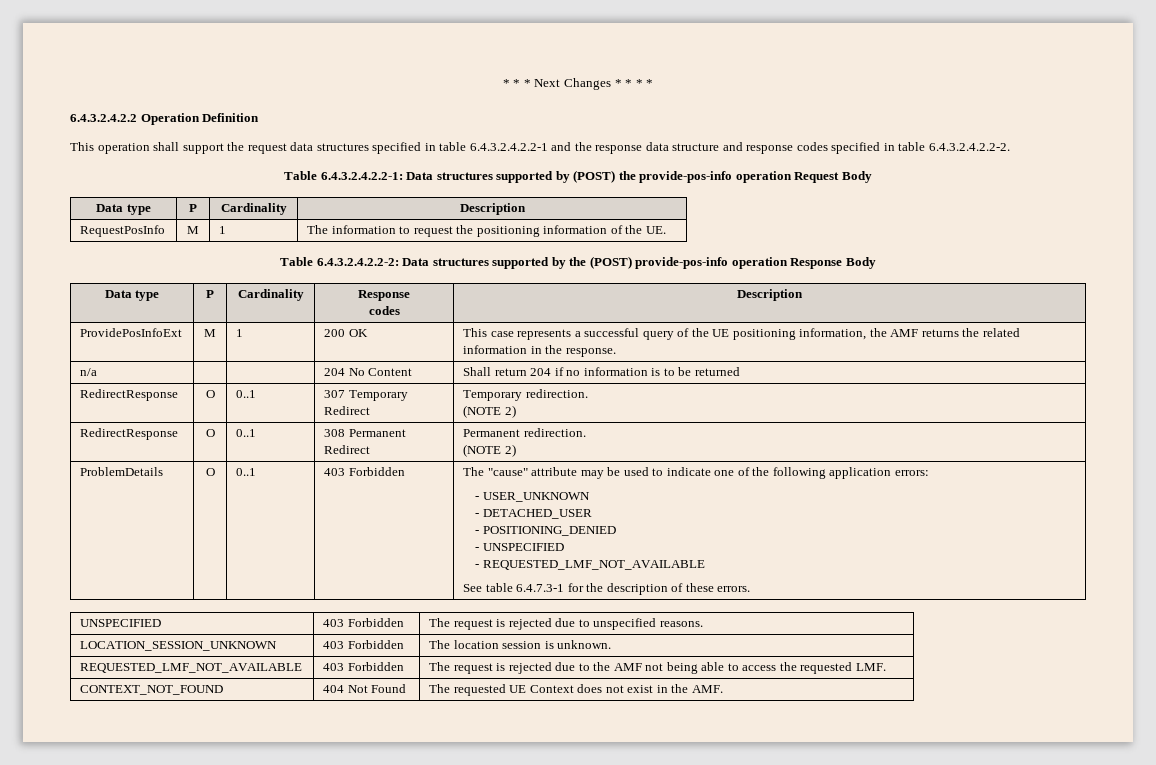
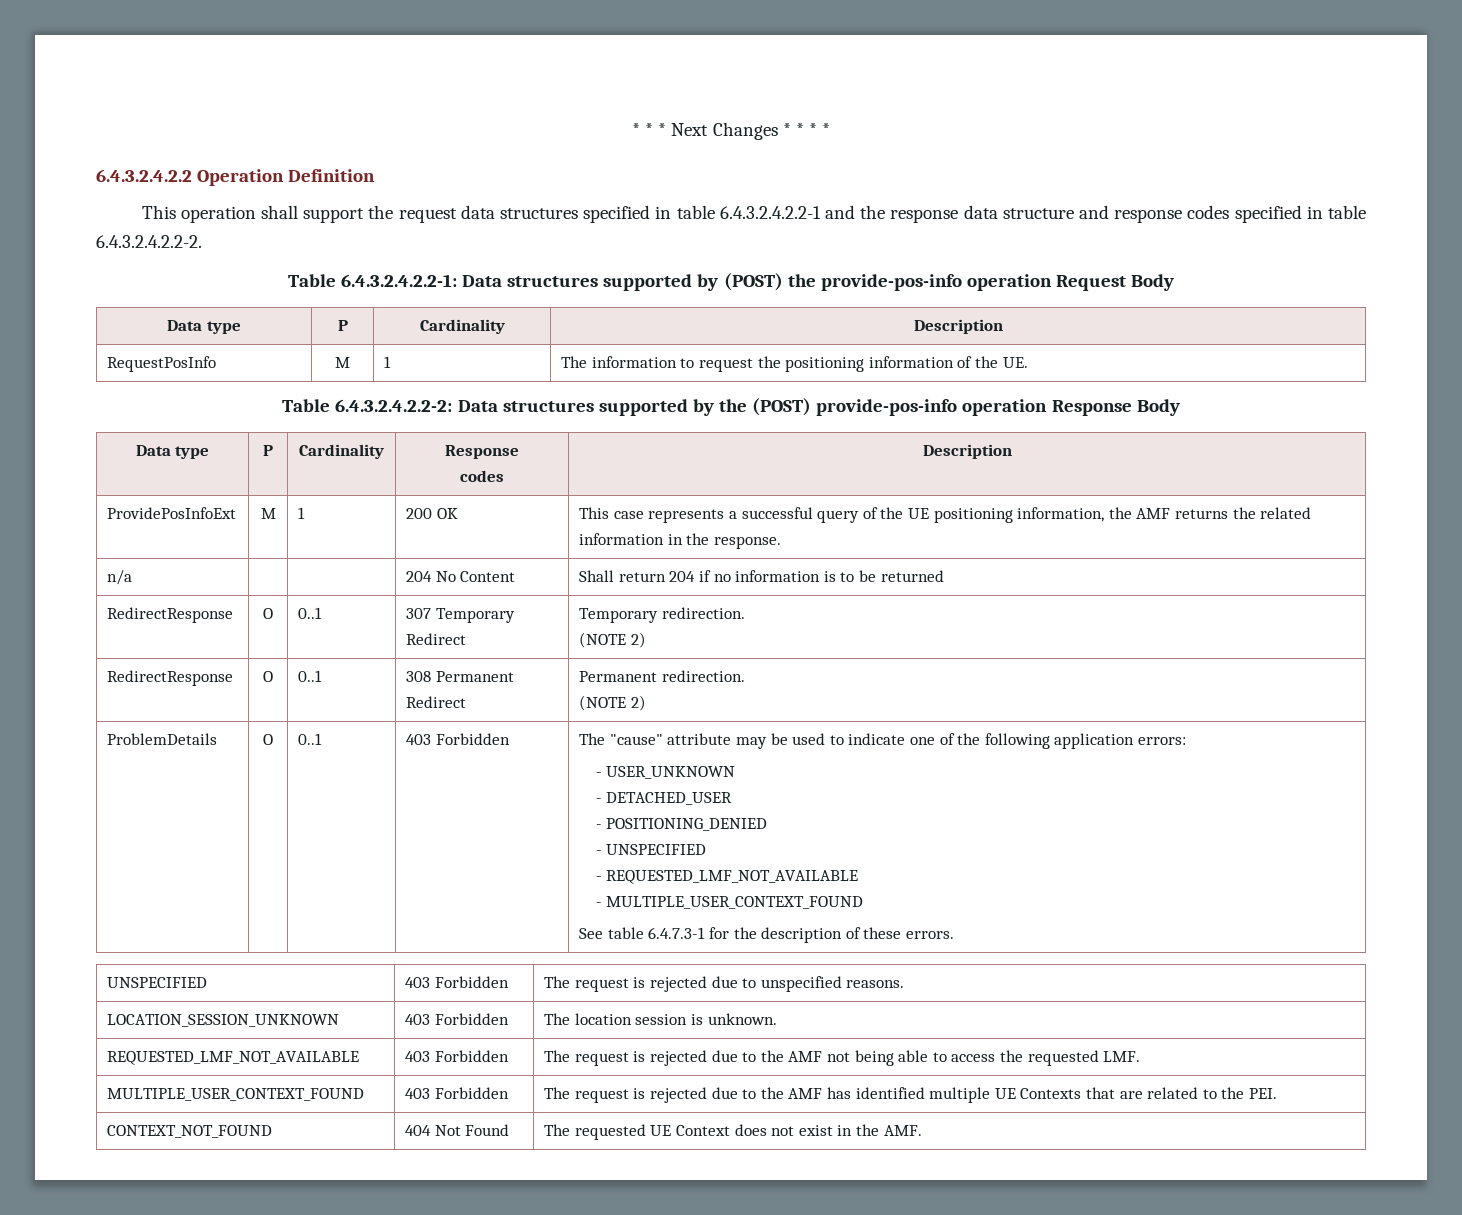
(705, 565) none -> [595,896,864,909] // - MULTIPLE_USER_CONTEXT_FOUND
(886, 667) none -> [107,1088,365,1101] [405,1087,509,1099] [544,1087,1277,1103] // MULTIPLE_USER_CONTEXT_FOUND | 403 Forbidden | The request is rejected due to the AMF has identified multiple UE Contexts that are related to the PEI.

